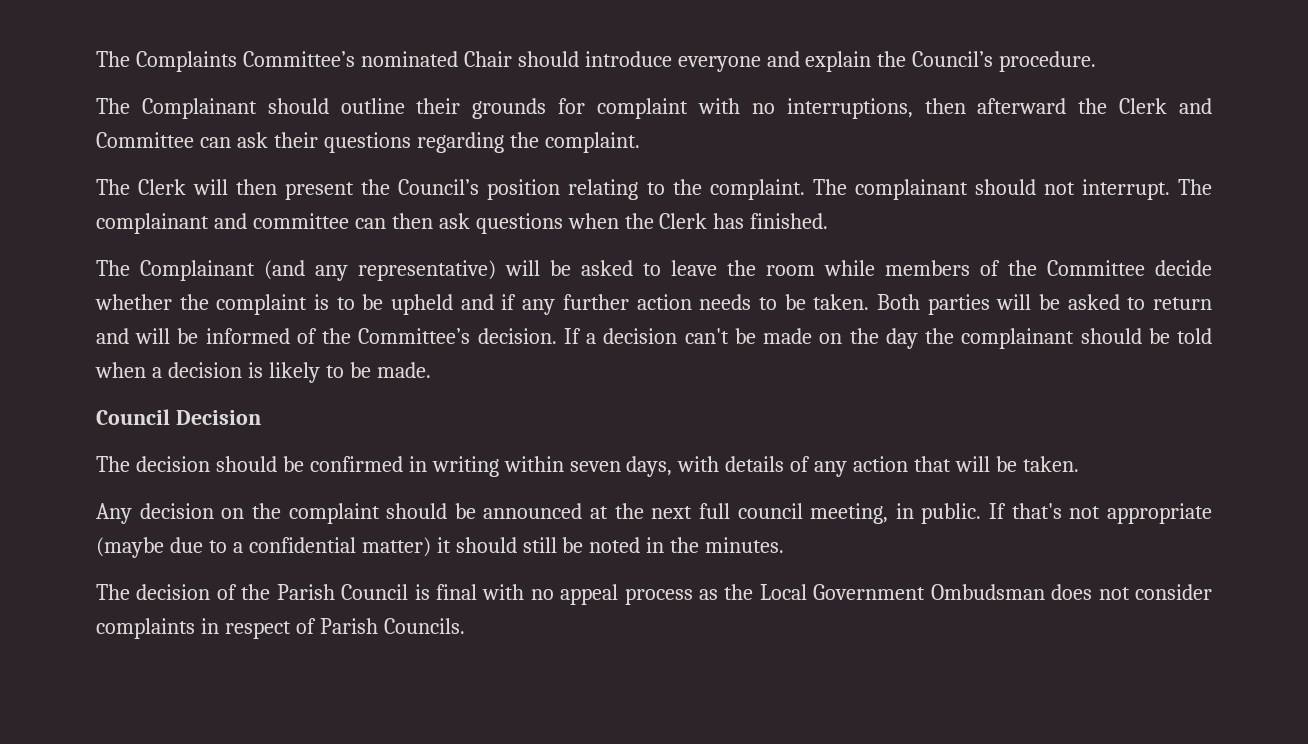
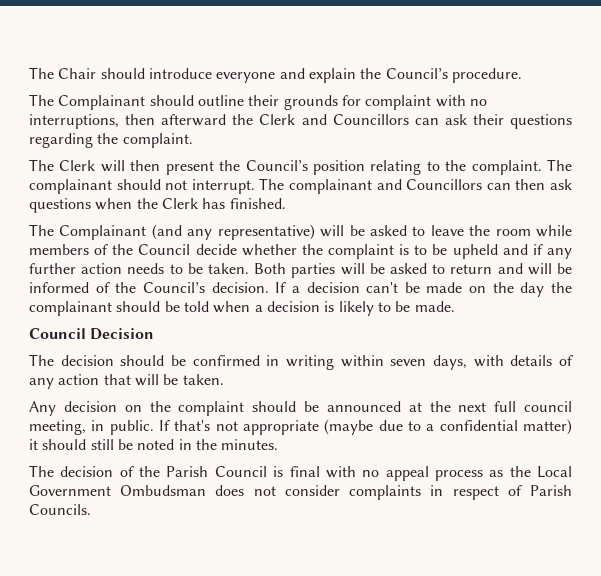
[96,51,458,72] The Complaints Committee’s nominated -> [29,67,54,79] The
[96,132,194,148] Committee -> [332,114,409,125] Councillors
[252,213,349,229] committee -> [406,179,483,190] Councillors
[1047,260,1145,276] Committee -> [138,244,191,255] Council
[358,328,471,344] Committee’s -> [142,282,205,293] Council’s

